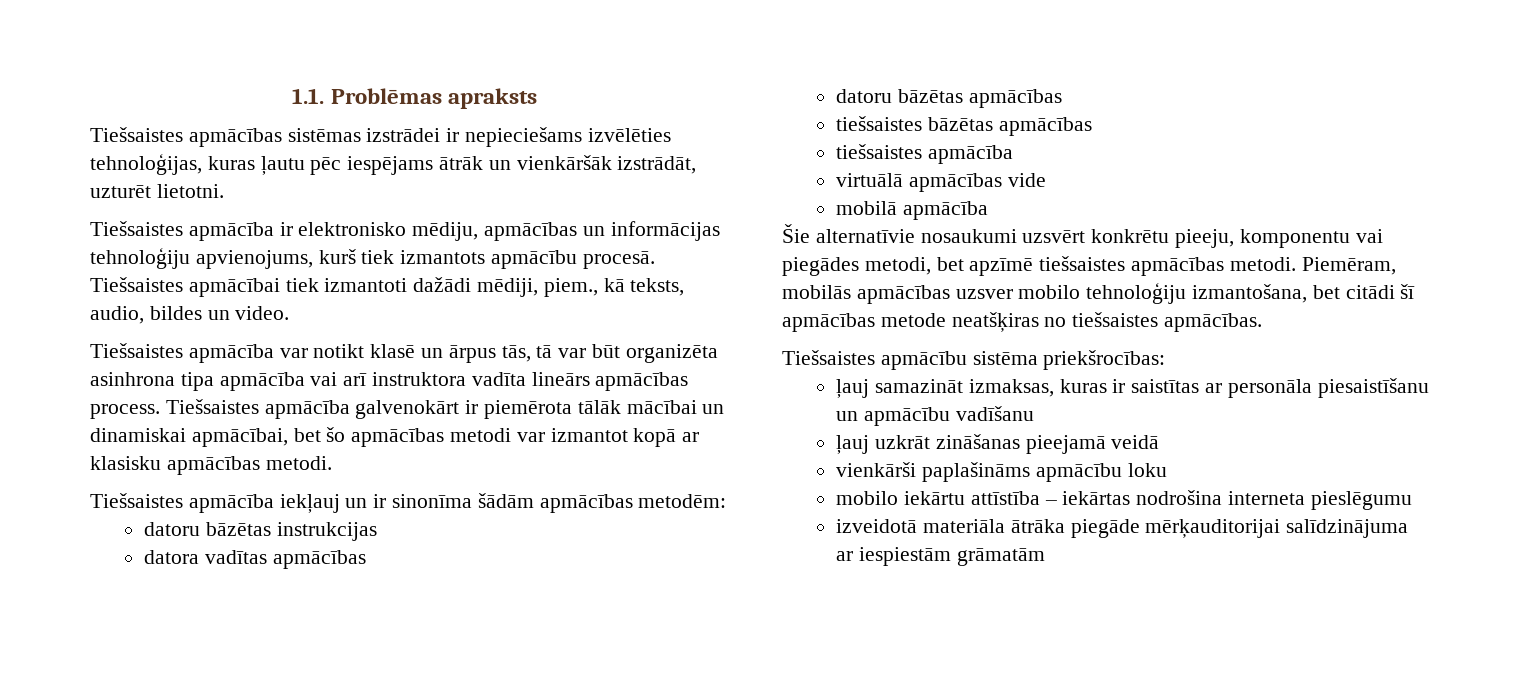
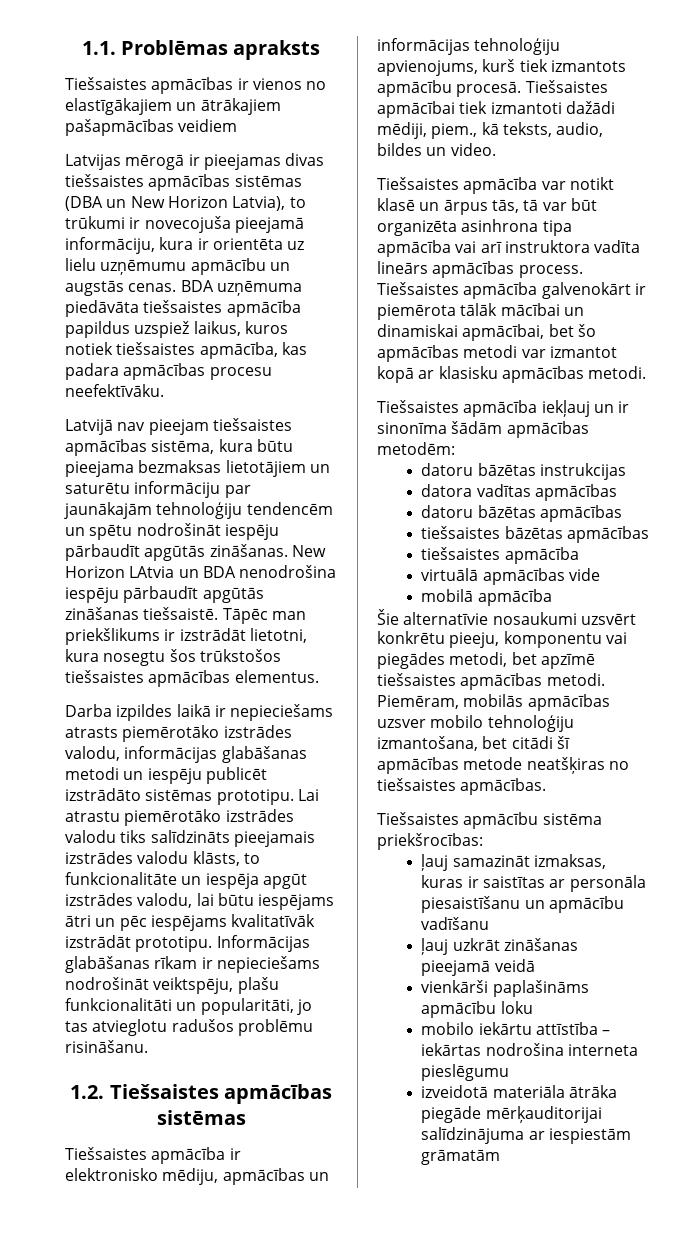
[287,127,671,147] [90,154,697,175] [90,184,224,198] sistēmas izstrādei ir nepieciešams izvēlēties tehnoloģijas, kuras ļautu pēc iespējams ātrāk un vienkāršāk izstrādāt, uzturēt lietotni. -> [237,78,327,90] [65,98,281,115] [65,119,238,136] [65,153,325,170] [65,174,302,191] [65,196,306,211] [65,216,304,233] [65,237,305,254] [65,258,290,275] [65,280,302,296] [65,300,301,317] [65,321,288,338] [65,342,307,359] [65,363,272,380] [65,384,164,397] [65,418,292,435] [65,439,293,456] [65,460,330,477] [65,481,251,498] [64,502,333,519] [65,523,279,540] [65,544,326,561] [65,565,337,578] [65,586,264,603] [65,607,306,624] [65,628,307,645] [65,649,281,666] [65,670,319,687] [65,704,334,721] [65,725,292,742] [65,746,307,763] [65,767,267,784] [65,788,319,805] [65,809,294,826] [65,830,315,847] [65,851,260,866] [65,872,307,889] [65,893,335,910] [65,914,316,931] [65,935,310,952] [65,956,320,973] [65,977,279,994] [65,998,312,1015] [65,1019,313,1036] [65,1040,148,1053] [70,1084,332,1104] [156,1110,246,1125] ir vienos no elastīgākajiem un ātrākajiem pašapmācības veidiem // Latvijas mērogā ir pieejamas divas tiešsaistes apmācības sistēmas (DBA un New Horizon Latvia), to trūkumi ir novecojuša pieejamā informāciju, kura ir orientēta uz lielu uzņēmumu apmācību un augstās cenas. BDA uzņēmuma piedāvāta tiešsaistes apmācība papildus uzspiež laikus, kuros notiek tiešsaistes apmācība, kas padara apmācības procesu neefektīvāku. // Latvijā nav pieejam tiešsaistes apmācības sistēma, kura būtu pieejama bezmaksas lietotājiem un saturētu informāciju par jaunākajām tehnoloģiju tendencēm un spētu nodrošināt iespēju pārbaudīt apgūtās zināšanas. New Horizon LAtvia un BDA nenodrošina iespēju pārbaudīt apgūtās zināšanas tiešsaistē. Tāpēc man priekšlikums ir izstrādāt lietotni, kura nosegtu šos trūkstošos tiešsaistes apmācības elementus. // Darba izpildes laikā ir nepieciešams atrasts piemērotāko izstrādes valodu, informācijas glabāšanas metodi un iespēju publicēt izstrādāto sistēmas prototipu. Lai atrastu piemērotāko izstrādes valodu tiks salīdzināts pieejamais izstrādes valodu klāsts, to funkcionalitāte un iespēja apgūt izstrādes valodu, lai būtu iespējams ātri un pēc iespējams kvalitatīvāk izstrādāt prototipu. Informācijas glabāšanas rīkam ir nepieciešams nodrošināt veiktspēju, plašu funkcionalitāti un popularitāti, jo tas atvieglotu radušos problēmu risināšanu. // 1.2. Tiešsaistes apmācības sistēmas

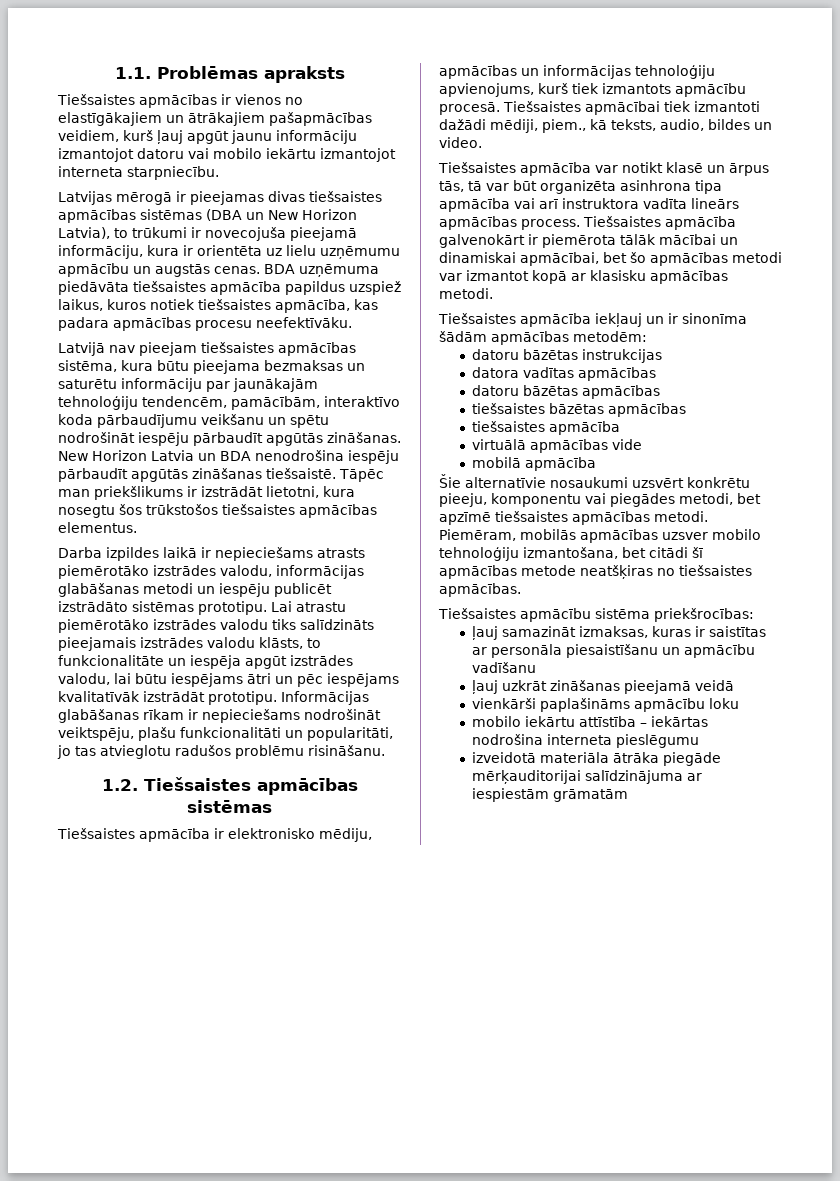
[178,119,238,132] veidiem -> [58,130,357,144] [58,148,396,162] [58,166,219,180] veidiem, kurš ļauj apgūt jaunu informāciju izmantojot datoru vai mobilo iekārtu izmantojot interneta starpniecību.
[225,460,306,477] lietotājiem -> (343, 365) none
[246,502,333,515] tendencēm -> [142,396,400,410] [58,414,264,428] tendencēm, pamācībām, interaktīvo koda pārbaudījumu veikšanu
[129,566,175,578] LAtvia -> [151,450,194,461] Latvia

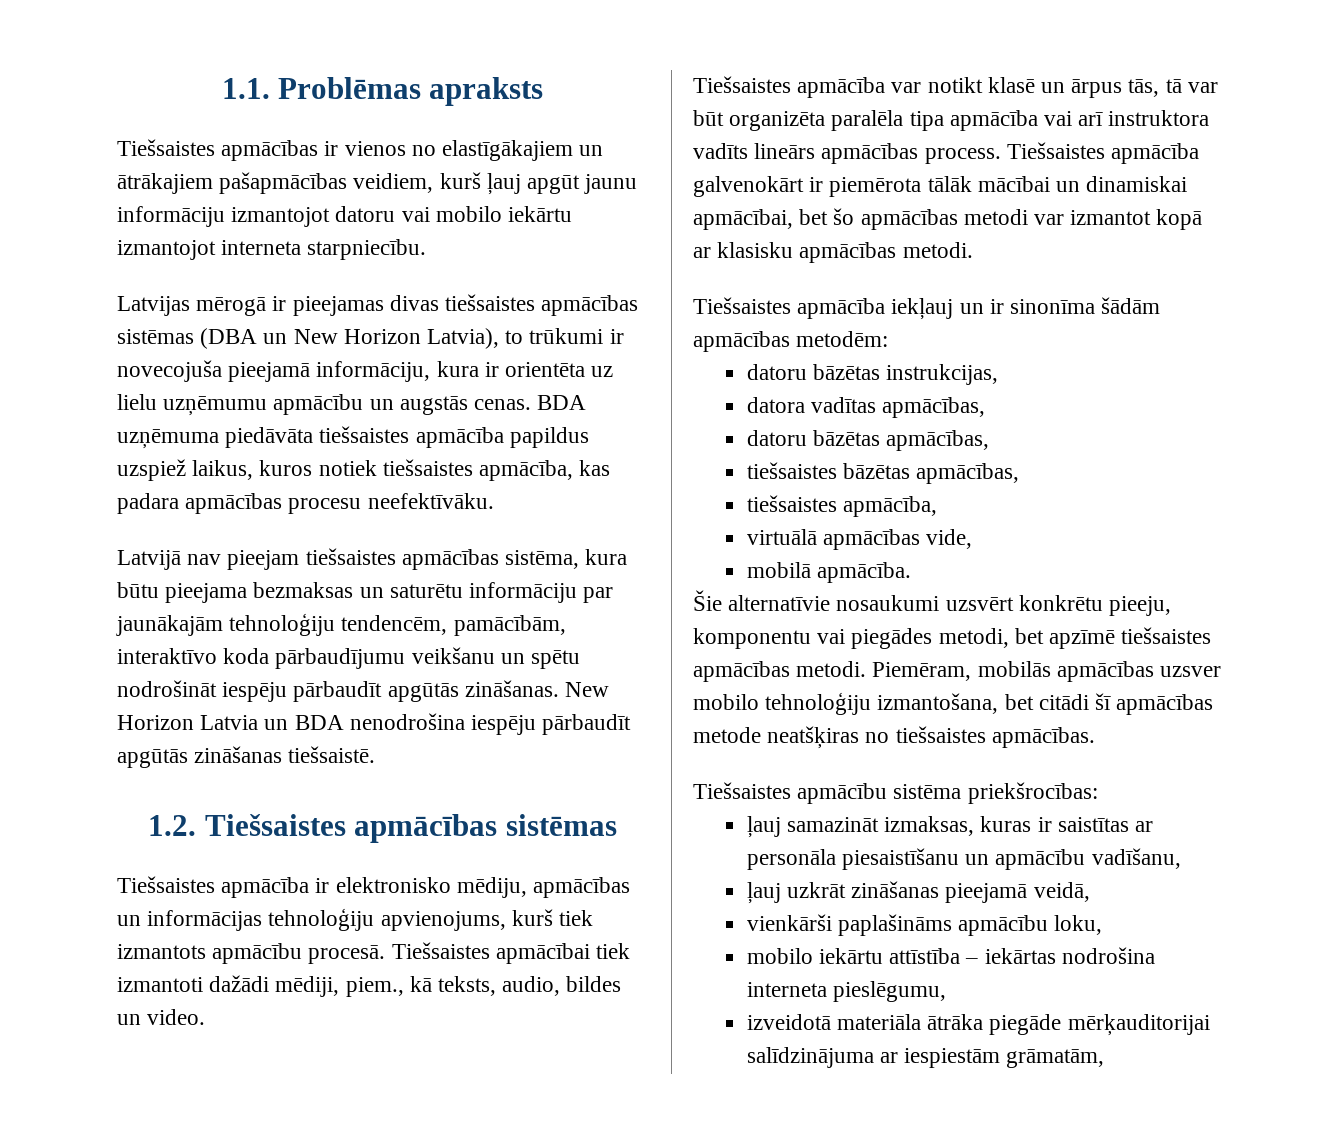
[339,469,384,482] [58,486,355,500] [58,504,377,518] [58,522,137,533] [58,547,365,561] [58,565,364,579] [58,583,332,597] [58,601,346,615] [58,619,374,633] [58,637,321,651] [58,655,353,669] [58,673,399,687] [58,691,369,705] [58,709,381,723] [58,727,393,741] [57,745,385,759] Tāpēc man priekšlikums ir izstrādāt lietotni, kura nosegtu šos trūkstošos tiešsaistes apmācības elementus. // Darba izpildes laikā ir nepieciešams atrasts piemērotāko izstrādes valodu, informācijas glabāšanas metodi un iespēju publicēt izstrādāto sistēmas prototipu. Lai atrastu piemērotāko izstrādes valodu tiks salīdzināts pieejamais izstrādes valodu klāsts, to funkcionalitāte un iespēja apgūt izstrādes valodu, lai būtu iespējams ātri un pēc iespējams kvalitatīvāk izstrādāt prototipu. Informācijas glabāšanas rīkam ir nepieciešams nodrošināt veiktspēju, plašu funkcionalitāti un popularitāti, jo tas atvieglotu radušos problēmu risināšanu. -> (376, 754) none
[620,180,691,191] asinhrona -> [831,110,904,131] paralēla
[643,198,687,209] vadīta -> [693,143,748,159] vadīts
[581,349,662,363] instrukcijas -> [886,364,999,385] instrukcijas,
[577,367,656,381] [471,385,660,399] apmācības // datoru bāzētas apmācības -> [882,397,986,418] [746,430,990,451] apmācības, // datoru bāzētas apmācības,
[607,403,686,417] [471,421,620,435] apmācības // tiešsaistes apmācība -> [916,463,1020,484] [746,495,937,517] apmācības, // tiešsaistes apmācība,
[611,439,642,450] vide -> [926,529,973,549] vide,
[524,457,596,471] apmācība -> [816,562,911,583] apmācība.
[471,662,536,673] vadīšanu -> [1091,848,1181,869] vadīšanu,
[694,680,734,691] veidā -> [1033,882,1090,902] veidā,
[708,698,739,709] loku -> [1054,915,1103,935] loku,
[615,734,699,748] pieslēgumu -> [832,981,946,1002] pieslēgumu,
[552,789,628,802] grāmatām -> [1006,1049,1105,1068] grāmatām,

